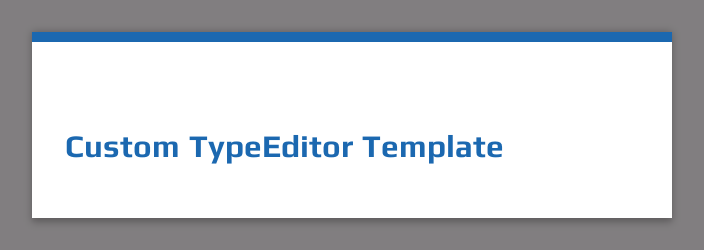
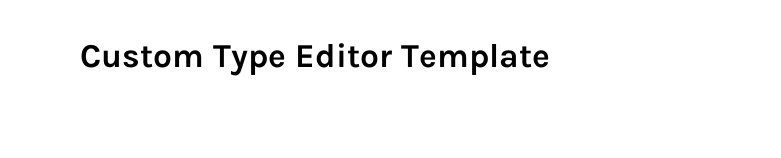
[188,134,354,164] TypeEditor -> [213,43,393,76] Type Editor

